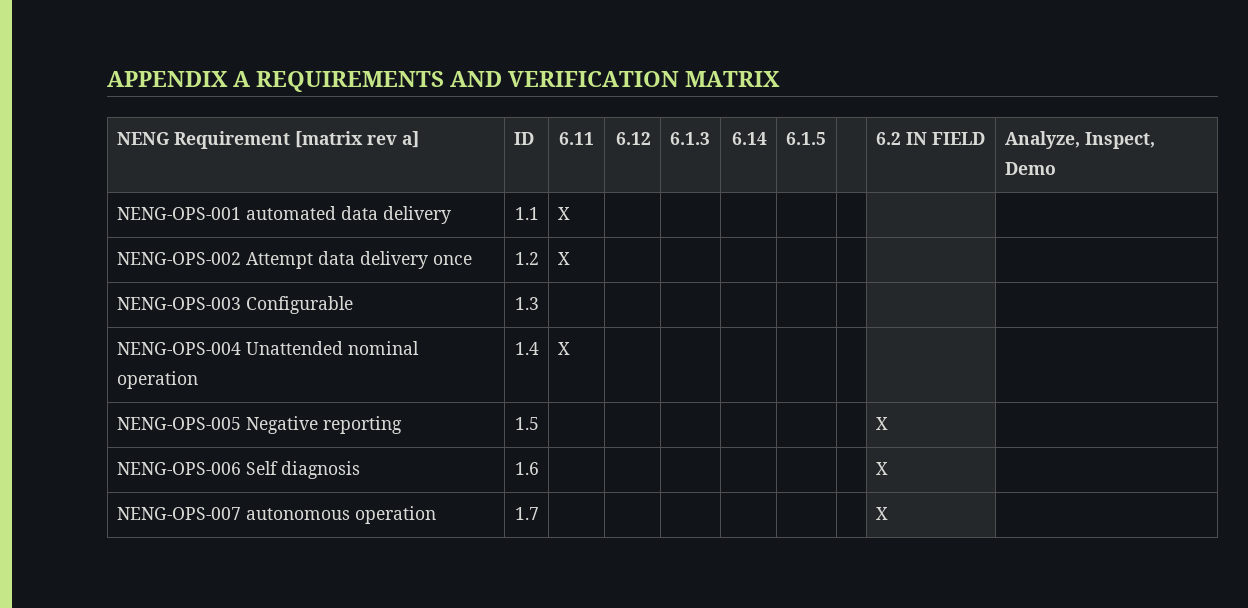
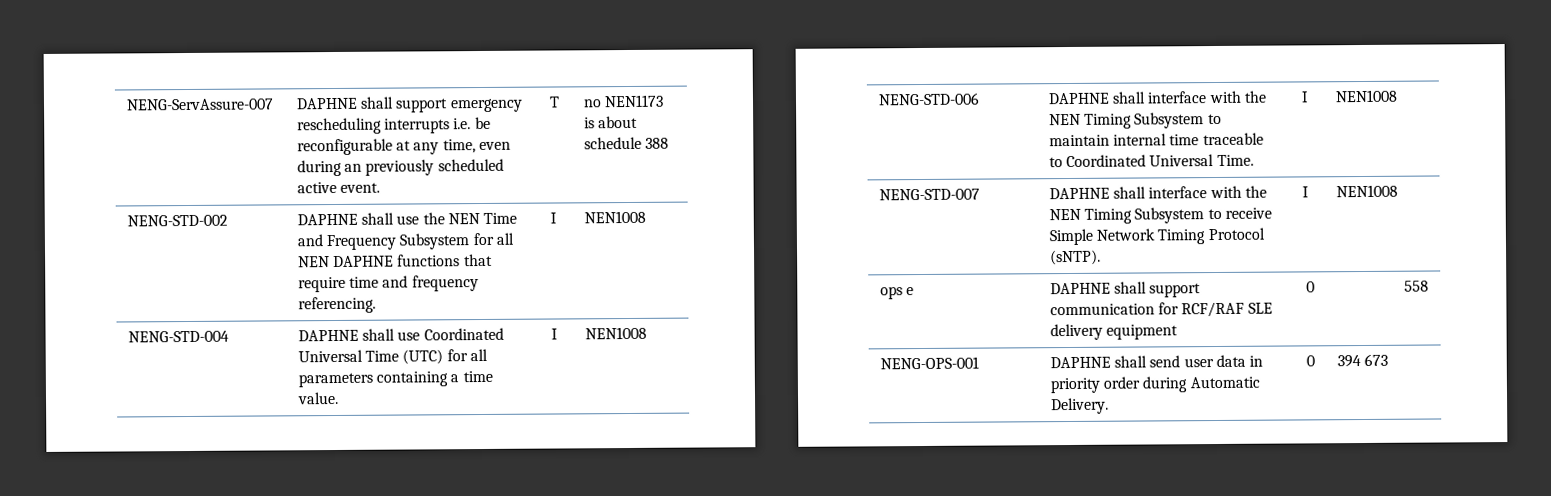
[107,71,781,92] [116,131,419,149] [513,132,534,145] [559,132,594,145] [616,132,652,145] [669,132,710,145] [732,132,768,145] [785,132,826,145] [875,132,985,145] [1004,131,1155,149] [1004,162,1056,175] [116,206,451,224] [515,207,540,220] [557,207,570,220] [116,251,472,269] [515,252,540,265] [557,252,570,265] [116,296,353,314] [515,297,540,310] [116,341,419,355] [116,371,198,389] [515,342,540,355] [557,342,570,355] [116,416,402,434] [515,417,540,430] [875,417,888,430] [116,461,360,479] [515,462,540,475] [875,462,888,475] [116,506,436,524] [515,507,540,520] [875,507,888,520] APPENDIX A REQUIREMENTS AND VERIFICATION MATRIX // NENG Requirement [matrix rev a] | ID | 6.11 | 6.12 | 6.1.3 | 6.14 | 6.1.5 | | 6.2 IN FIELD | Analyze, Inspect, Demo // NENG-OPS-001 automated data delivery | 1.1 | X | | | | | | | // NENG-OPS-002 Attempt data delivery once | 1.2 | X | | | | | | | // NENG-OPS-003 Configurable | 1.3 | | | | | | | | // NENG-OPS-004 Unattended nominal operation | 1.4 | X | | | | | | | // NENG-OPS-005 Negative reporting | 1.5 | | | | | | | X | // NENG-OPS-006 Self diagnosis | 1.6 | | | | | | | X | // NENG-OPS-007 autonomous operation | 1.7 | | | | | | | X | -> [125,98,274,111] [295,96,523,113] [296,116,491,135] [296,138,512,156] [296,158,504,177] [296,181,381,194] [548,96,560,108] [582,94,665,108] [583,115,639,129] [583,136,670,150] [126,214,228,227] [296,212,518,226] [296,232,515,251] [297,253,493,268] [297,275,479,293] [297,296,376,314] [549,212,557,224] [583,210,646,224] [127,330,229,343] [297,327,504,342] [297,348,489,365] [297,370,493,388] [296,391,339,405] [550,328,558,340] [584,326,647,340] [877,92,980,106] [1047,90,1268,105] [1048,112,1222,129] [1048,132,1264,147] [1048,154,1254,168] [1300,91,1309,103] [1334,89,1398,103] [878,188,980,201] [1048,185,1268,200] [1048,207,1273,224] [1048,227,1265,246] [1049,249,1101,266] [1301,186,1309,198] [1335,184,1398,198] [879,286,915,300] [1049,281,1202,298] [1049,301,1273,318] [1049,323,1179,341] [1306,281,1316,293] [1404,280,1430,292] [879,356,979,370] [1049,354,1264,369] [1049,376,1260,394] [1050,397,1109,415] [1306,355,1316,367] [1336,353,1389,368] NENG-ServAssure-007 | DAPHNE shall support emergency rescheduling interrupts i.e. be reconfigurable at any time, even during an previously scheduled active event. | T | no NEN1173 is about schedule 388 // NENG-STD-002 | DAPHNE shall use the NEN Time and Frequency Subsystem for all NEN DAPHNE functions that require time and frequency referencing. | I | NEN1008 // NENG-STD-004 | DAPHNE shall use Coordinated Universal Time (UTC) for all parameters containing a time value. | I | NEN1008 // NENG-STD-006 | DAPHNE shall interface with the NEN Timing Subsystem to maintain internal time traceable to Coordinated Universal Time. | I | NEN1008 // NENG-STD-007 | DAPHNE shall interface with the NEN Timing Subsystem to receive Simple Network Timing Protocol (sNTP). | I | NEN1008 // ops e | DAPHNE shall support communication for RCF/RAF SLE delivery equipment | 0 | 558 // NENG-OPS-001 | DAPHNE shall send user data in priority order during Automatic Delivery. | 0 | 394 673

